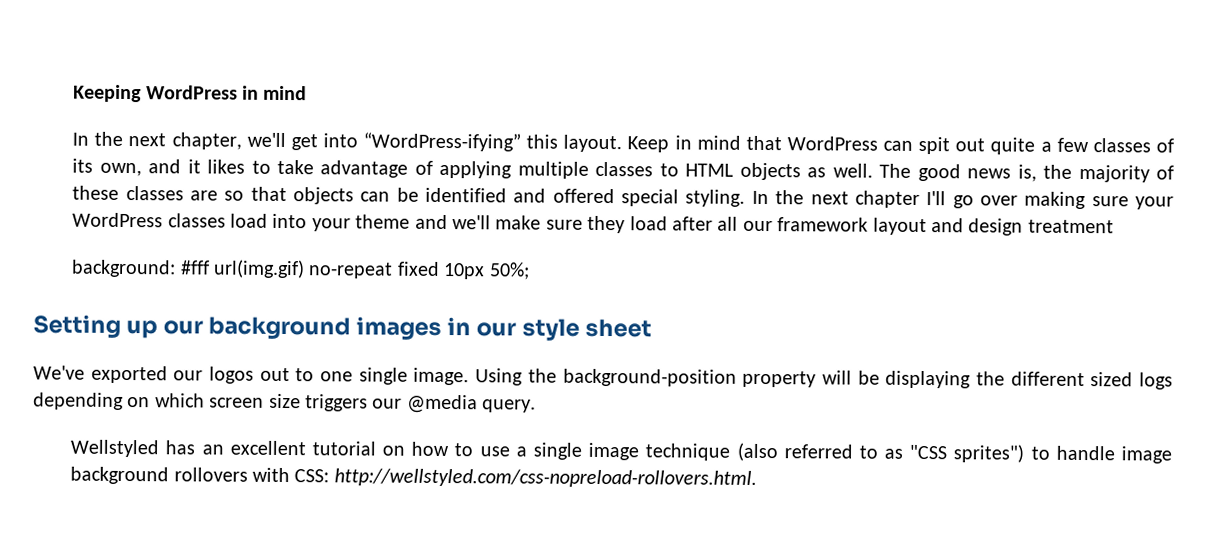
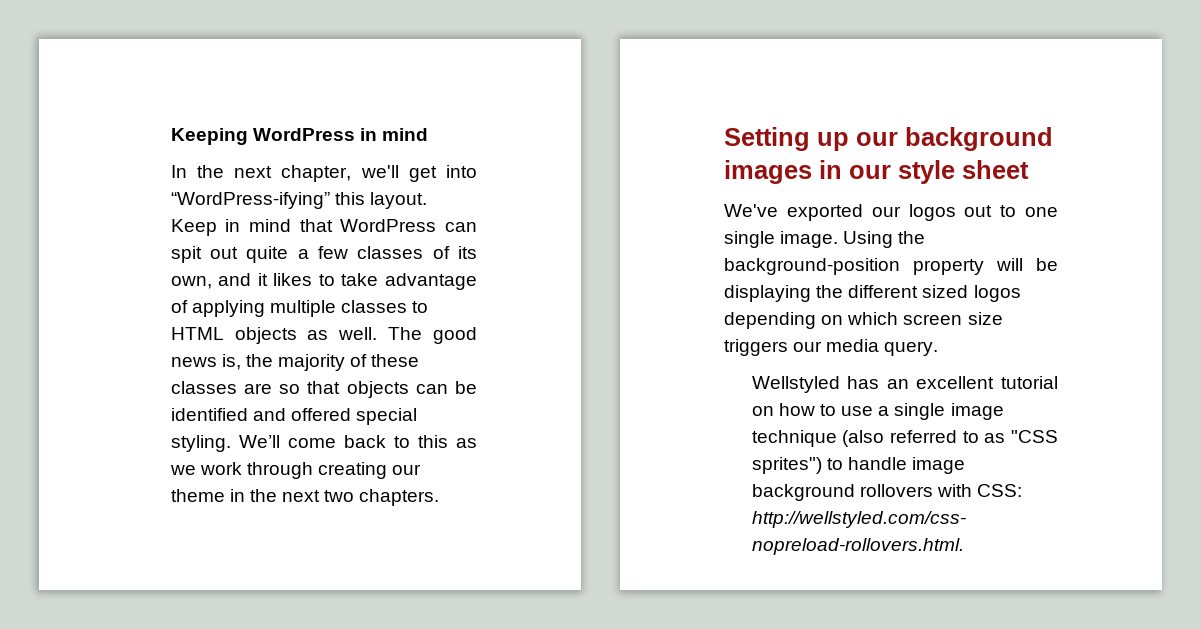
[751,190,1174,210] [72,212,1114,236] [71,259,530,280] In the next chapter I'll go over making sure your WordPress classes load into your theme and we'll make sure they load after all our framework layout and design treatment // background: #fff url(img.gif) no-repeat fixed 10px 50%; -> [238,435,478,448] [169,462,422,479] [170,489,440,506] We’ll come back to this as we work through creating our theme in the next two chapters.
[1139,372,1174,390] logs -> [973,285,1021,302] logos
[406,394,478,414] @media -> [826,339,880,352] media

